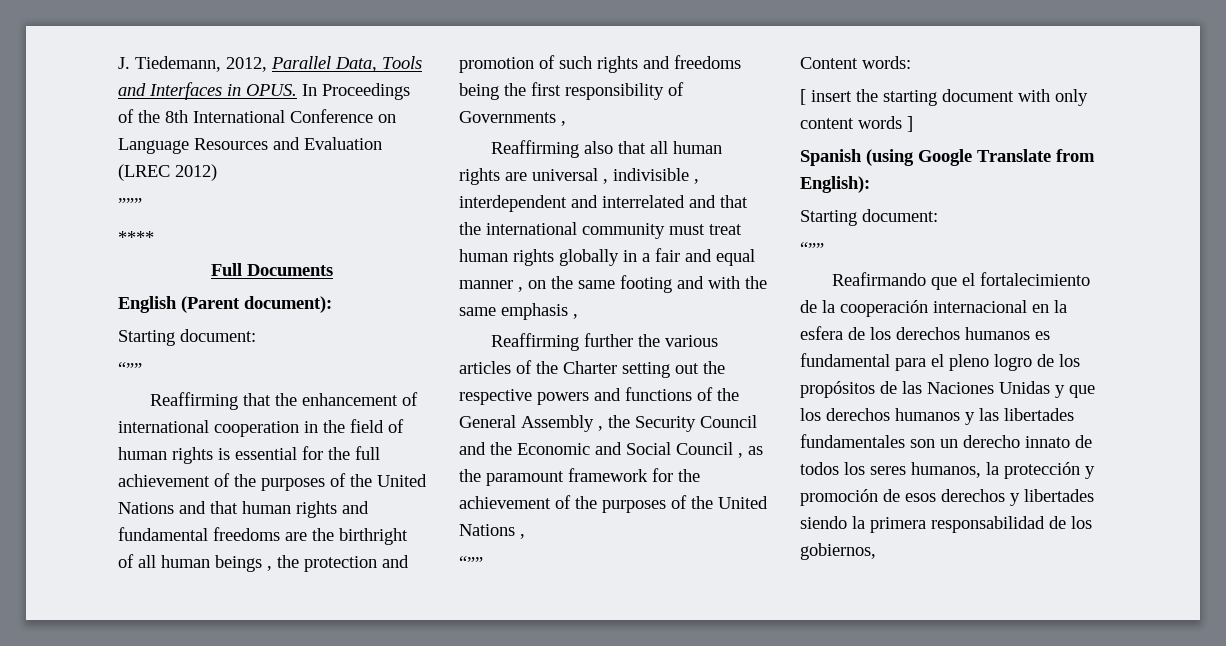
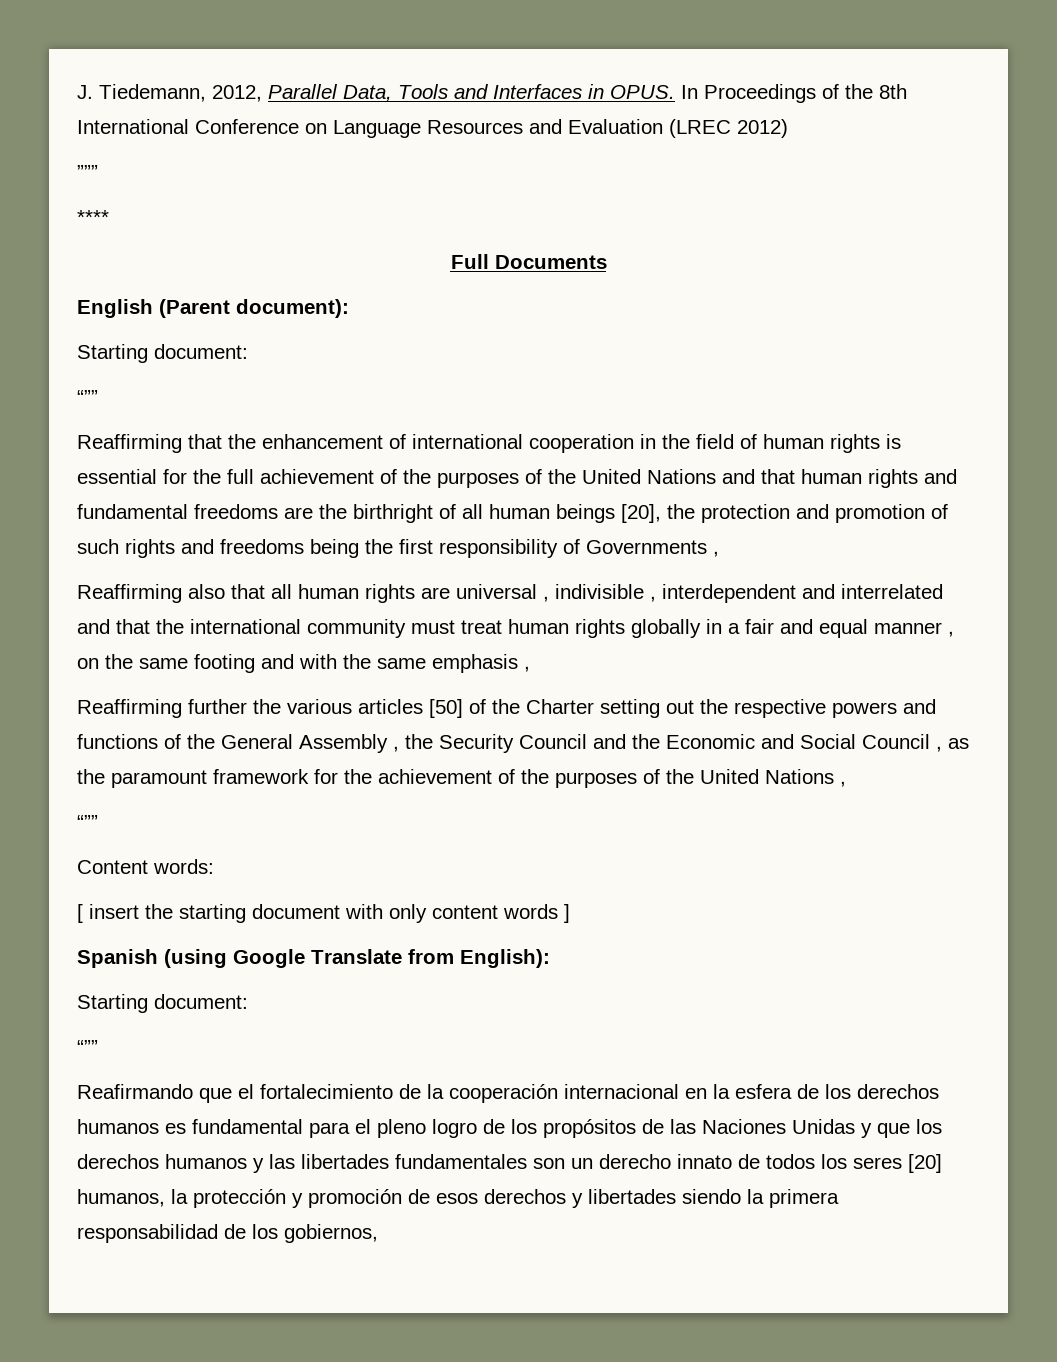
[267,566,272,571] , -> [621,504,661,523] [20],
(511, 367) none -> [429,699,463,718] [50]
(906, 470) none -> [908,1154,942,1173] [20]

